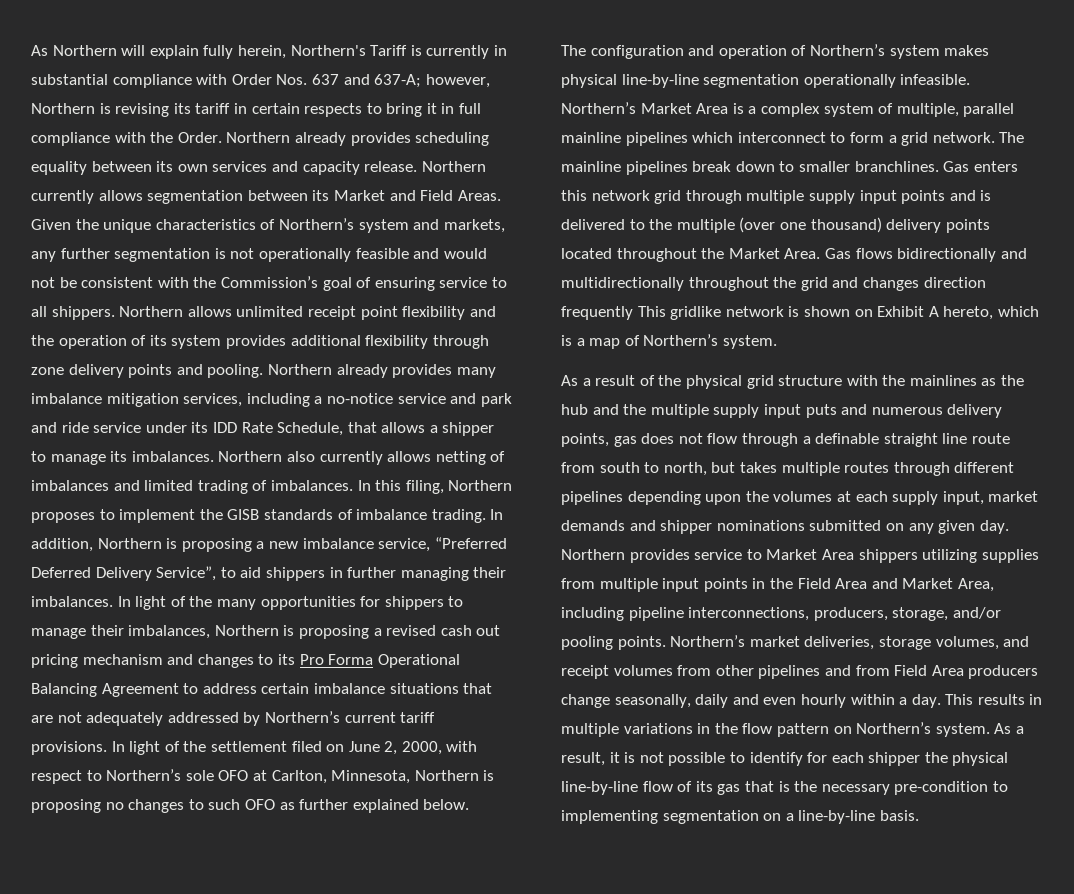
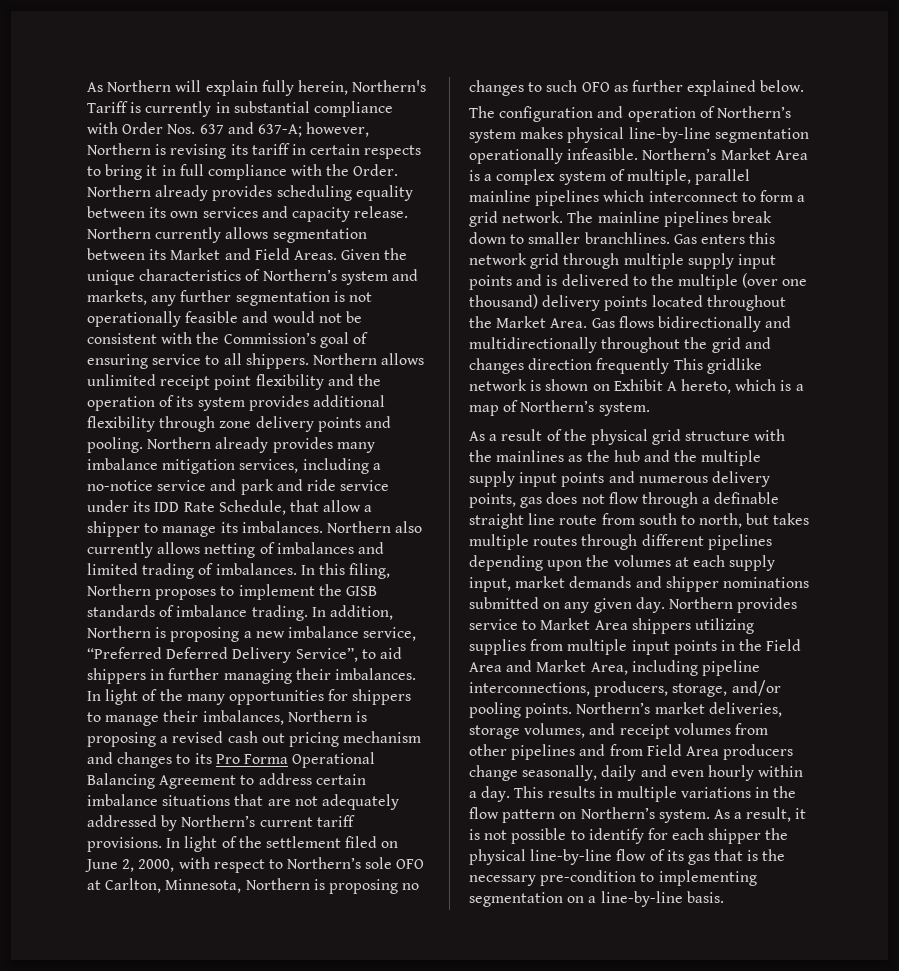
[381,422,426,433] allows -> [323,500,362,512] allow
[805,404,837,418] puts -> [561,472,605,487] points

